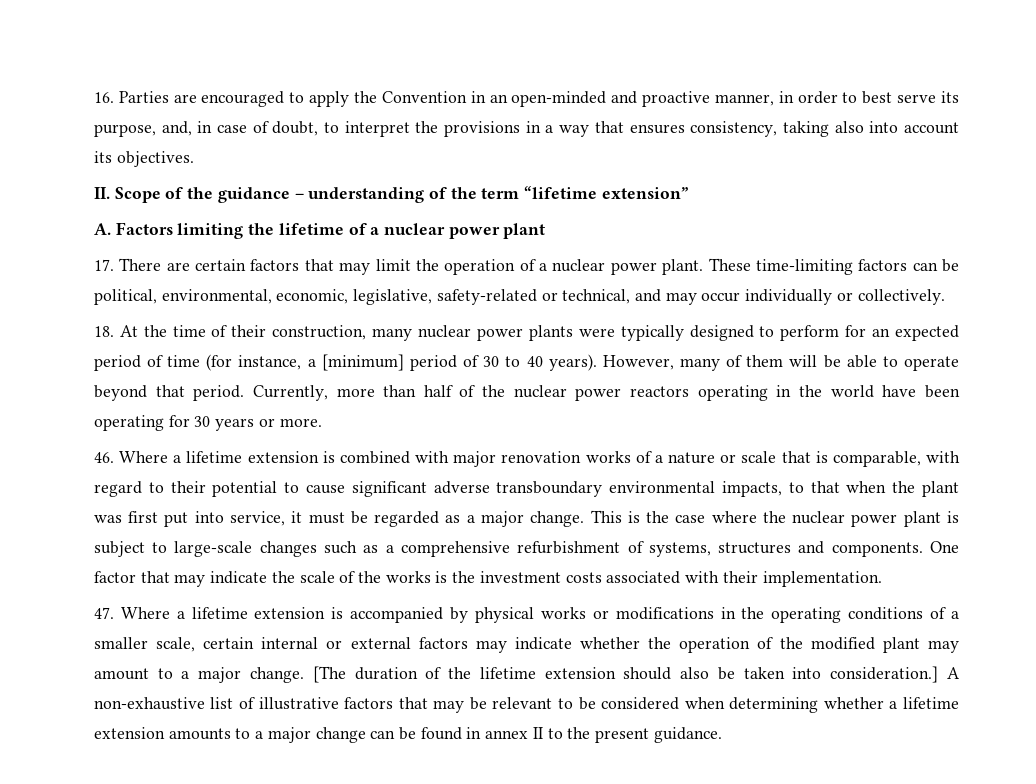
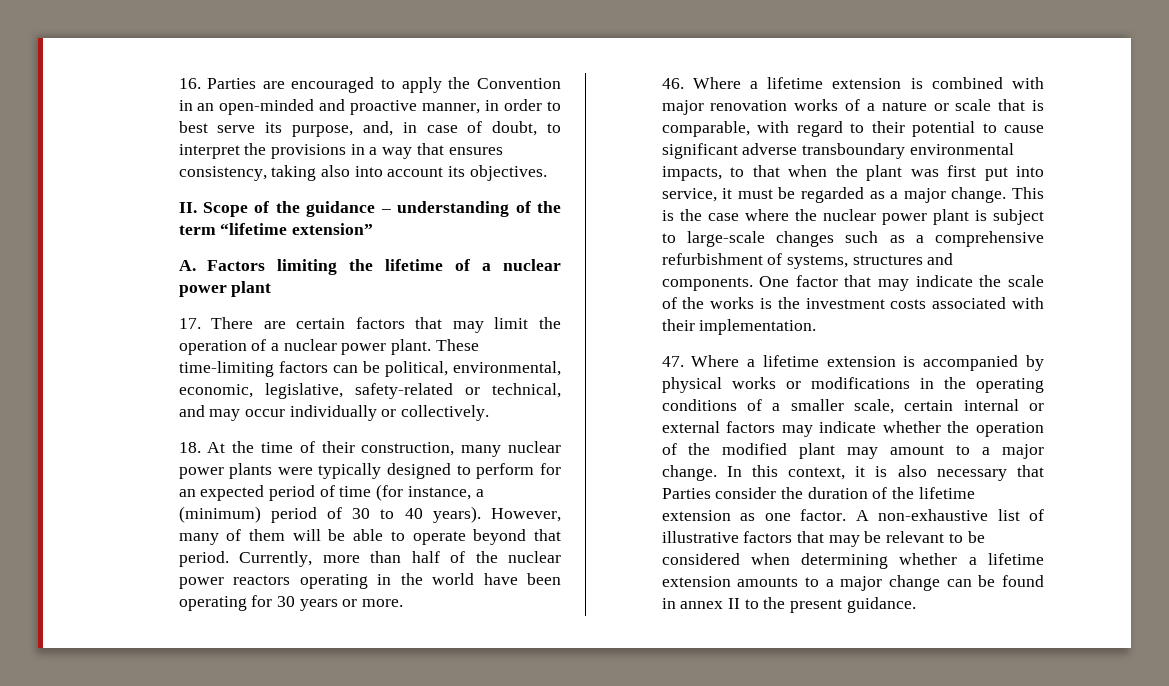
[321,354,404,371] [minimum] -> [178,506,261,523] (minimum)
[312,666,346,683] [The -> [726,465,1044,481] [661,487,804,499] In this context, it is also necessary that Parties consider the
[623,666,939,683] should also be taken into consideration.] -> [740,509,847,521] as one factor.

